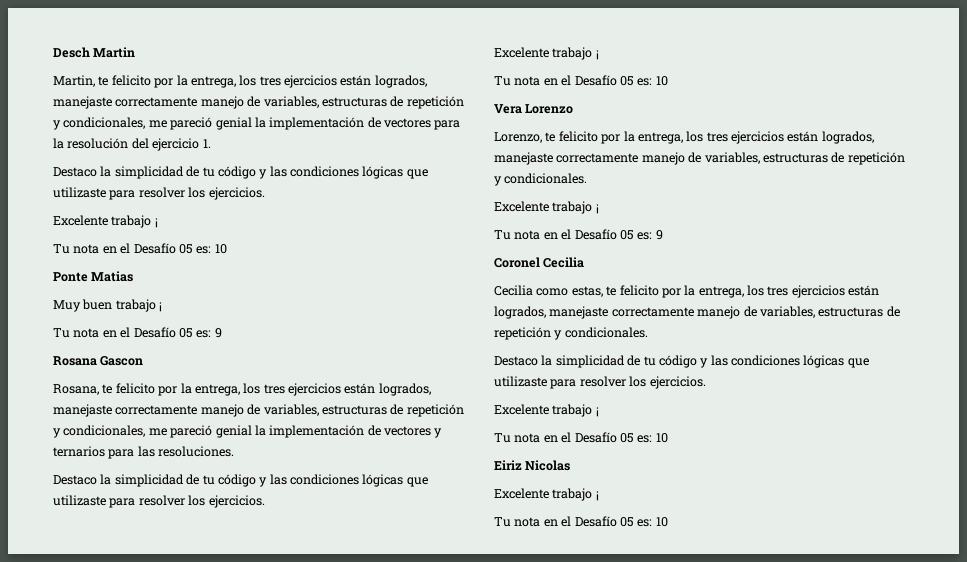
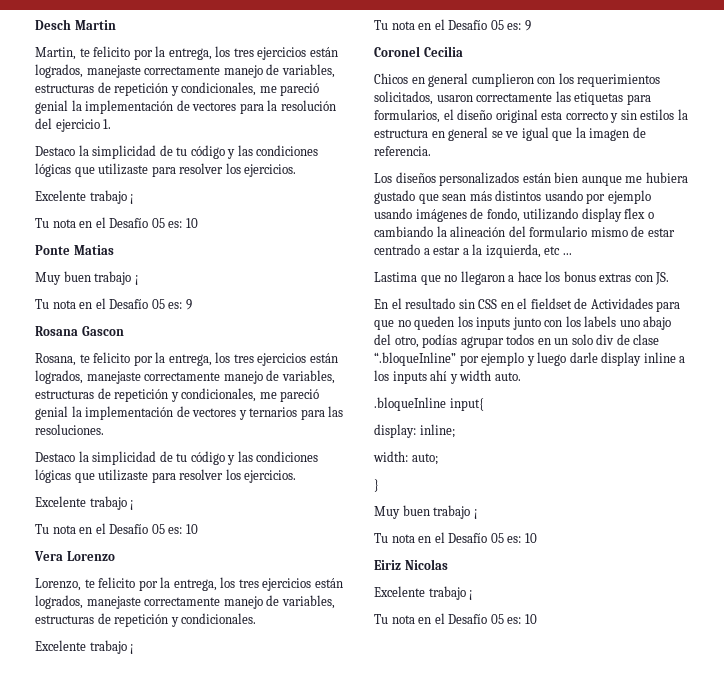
[494,285,880,298] [494,306,900,319] [494,327,648,340] [494,355,869,368] [494,376,706,389] [494,404,549,415] Cecilia como estas, te felicito por la entrega, los tres ejercicios están logrados, manejaste correctamente manejo de variables, estructuras de repetición y condicionales. // Destaco la simplicidad de tu código y las condiciones lógicas que utilizaste para resolver los ejercicios. // Excelente -> [374,73,661,87] [374,91,651,105] [374,109,688,123] [374,127,646,141] [374,146,431,156] [374,172,688,186] [374,190,651,204] [374,208,654,222] [374,226,675,237] [374,244,572,258] [374,271,670,285] [374,298,681,312] [374,316,672,330] [374,334,660,348] [374,352,686,366] [374,370,521,384] [374,397,484,411] [374,424,455,438] [373,451,438,465] [374,479,379,492] [374,505,430,519] Chicos en general cumplieron con los requerimientos solicitados, usaron correctamente las etiquetas para formularios, el diseño original esta correcto y sin estilos la estructura en general se ve igual que la imagen de referencia. // Los diseños personalizados están bien aunque me hubiera gustado que sean más distintos usando por ejemplo usando imágenes de fondo, utilizando display flex o cambiando la alineación del formulario mismo de estar centrado a estar a la izquierda, etc ... // Lastima que no llegaron a hace los bonus extras con JS. // En el resultado sin CSS en el fieldset de Actividades para que no queden los inputs junto con los labels uno abajo del otro, podías agrupar todos en un solo div de clase “.bloqueInline” por ejemplo y luego darle display inline a los inputs ahí y width auto. // .bloqueInline input{ // display: inline; // width: auto; // } // Muy buen

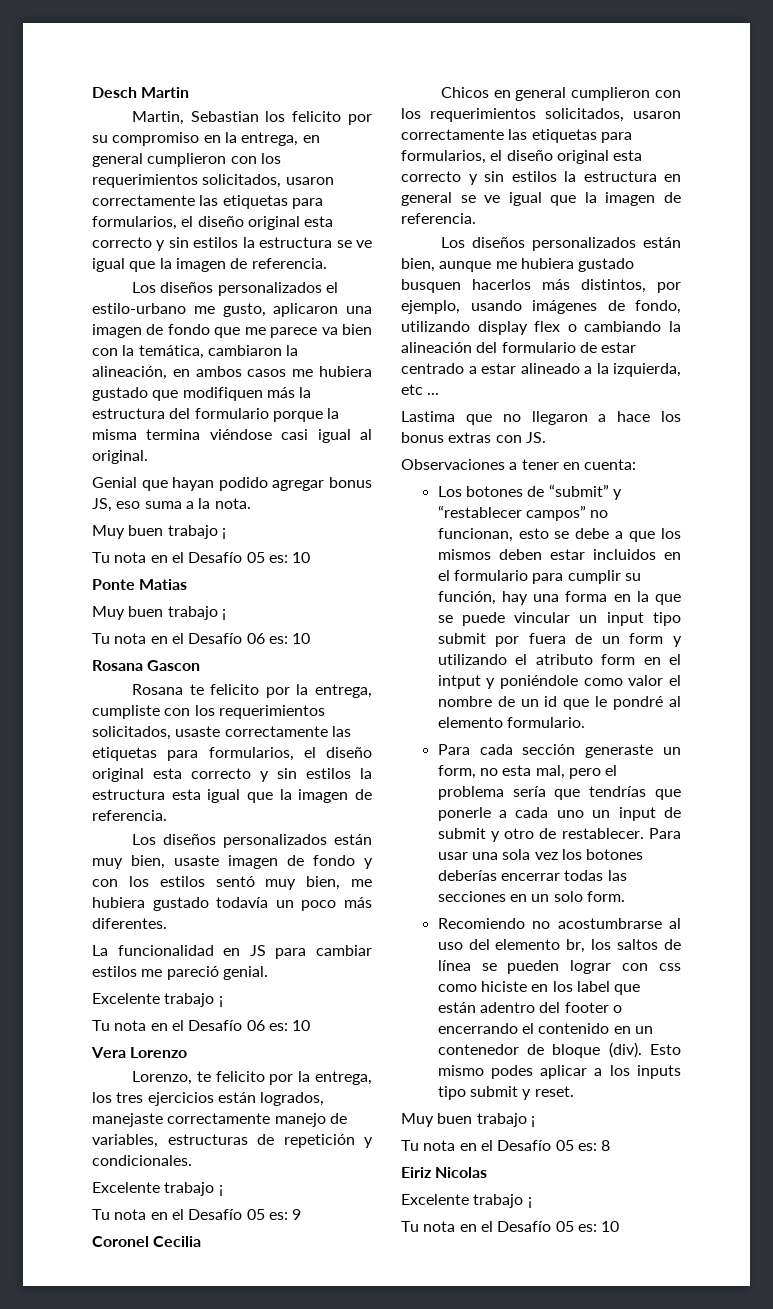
[79,46,338,60] [35,64,335,78] [35,82,320,96] [35,100,336,114] [35,118,112,132] [35,145,319,159] [35,163,297,177] [35,190,86,201] te felicito por la entrega, los tres ejercicios están logrados, manejaste correctamente manejo de variables, estructuras de repetición y condicionales, me pareció genial la implementación de vectores para la resolución del ejercicio 1. // Destaco la simplicidad de tu código y las condiciones lógicas que utilizaste para resolver los ejercicios. // Excelente -> [190,111,372,125] [92,132,320,146] [92,153,281,167] [92,174,334,188] [92,195,323,209] [92,216,334,230] [92,237,372,251] [92,258,327,272] [131,282,338,296] [92,303,372,317] [92,324,372,338] [92,345,299,359] [92,366,372,380] [92,387,312,401] [92,408,340,422] [92,429,372,443] [92,450,148,464] [92,477,372,491] [92,498,251,512] [92,525,164,539] Sebastian los felicito por su compromiso en la entrega, en general cumplieron con los requerimientos solicitados, usaron correctamente las etiquetas para formularios, el diseño original esta correcto y sin estilos la estructura se ve igual que la imagen de referencia. // Los diseños personalizados el estilo-urbano me gusto, aplicaron una imagen de fondo que me parece va bien con la temática, cambiaron la alineación, en ambos casos me hubiera gustado que modifiquen más la estructura del formulario porque la misma termina viéndose casi igual al original. // Genial que hayan podido agregar bonus JS, eso suma a la nota. // Muy buen
[151,299,192,310] 05 es: 9 -> [246,633,311,644] 06 es: 10
[35,352,338,366] [35,370,335,384] [35,388,320,402] [35,406,344,420] [35,424,104,435] [35,451,319,465] [35,469,297,483] [35,496,135,510] [35,523,165,534] Rosana, te felicito por la entrega, los tres ejercicios están logrados, manejaste correctamente manejo de variables, estructuras de repetición y condicionales, me pareció genial la implementación de vectores y ternarios para las resoluciones. // Destaco la simplicidad de tu código y las condiciones lógicas que utilizaste para resolver los ejercicios. // Excelente trabajo ¡ // Tu nota en el Desafío 05 -> [131,684,372,698] [92,705,325,719] [92,726,351,740] [92,747,372,761] [92,768,372,782] [92,789,372,803] [92,810,167,821] [131,834,373,848] [92,855,373,869] [92,876,372,890] [92,897,372,911] [92,918,167,929] [92,945,372,959] [92,966,268,980] [92,993,223,1007] [92,1020,265,1031] Rosana te felicito por la entrega, cumpliste con los requerimientos solicitados, usaste correctamente las etiquetas para formularios, el diseño original esta correcto y sin estilos la estructura esta igual que la imagen de referencia. // Los diseños personalizados están muy bien, usaste imagen de fondo y con los estilos sentó muy bien, me hubiera gustado todavía un poco más diferentes. // La funcionalidad en JS para cambiar estilos me pareció genial. // Excelente trabajo ¡ // Tu nota en el Desafío 06
[554,172,579,183] bien -> [401,258,435,272] bien,
[418,190,651,204] que sean más distintos usando por ejemplo -> [401,279,681,293] [401,300,460,314] busquen hacerlos más distintos, por ejemplo,
[590,227,628,237] mismo -> (576, 347) none
(461, 250) none -> [520,363,580,374] alineado
[374,298,681,312] [374,316,672,330] [374,334,660,348] [374,352,686,366] [374,370,521,384] [374,397,484,411] [374,424,455,438] [373,451,438,465] [374,479,379,492] En el resultado sin CSS en el fieldset de Actividades para que no queden los inputs junto con los labels uno abajo del otro, podías agrupar todos en un solo div de clase “.bloqueInline” por ejemplo y luego darle display inline a los inputs ahí y width auto. // .bloqueInline input{ // display: inline; // width: auto; // } -> [401,459,637,470] [437,484,622,500] [437,505,609,521] [437,528,681,542] [437,549,681,560] [437,570,641,584] [437,591,681,605] [437,612,681,626] [437,633,682,647] [437,654,681,665] [437,675,681,689] [437,696,681,710] [437,717,586,728] [437,744,681,758] [437,765,618,779] [437,786,681,800] [437,807,681,821] [437,828,681,842] [437,849,644,860] [437,870,627,881] [437,891,625,902] [437,918,681,929] [437,939,681,953] [437,960,681,974] [437,981,641,995] [437,1002,622,1013] [437,1023,653,1034] [437,1042,681,1058] [437,1065,681,1079] [437,1086,574,1100] Observaciones a tener en cuenta: // Los botones de “submit” y “restablecer campos” no funcionan, esto se debe a que los mismos deben estar incluidos en el formulario para cumplir su función, hay una forma en la que se puede vincular un input tipo submit por fuera de un form y utilizando el atributo form en el intput y poniéndole como valor el nombre de un id que le pondré al elemento formulario. // Para cada sección generaste un form, no esta mal, pero el problema sería que tendrías que ponerle a cada uno un input de submit y otro de restablecer. Para usar una sola vez los botones deberías encerrar todas las secciones en un solo form. // Recomiendo no acostumbrarse al uso del elemento br, los saltos de línea se pueden lograr con css como hiciste en los label que están adentro del footer o encerrando el contenido en un contenedor de bloque (div). Esto mismo podes aplicar a los inputs tipo submit y reset.
[524,533,537,543] 10 -> [601,1140,611,1151] 8

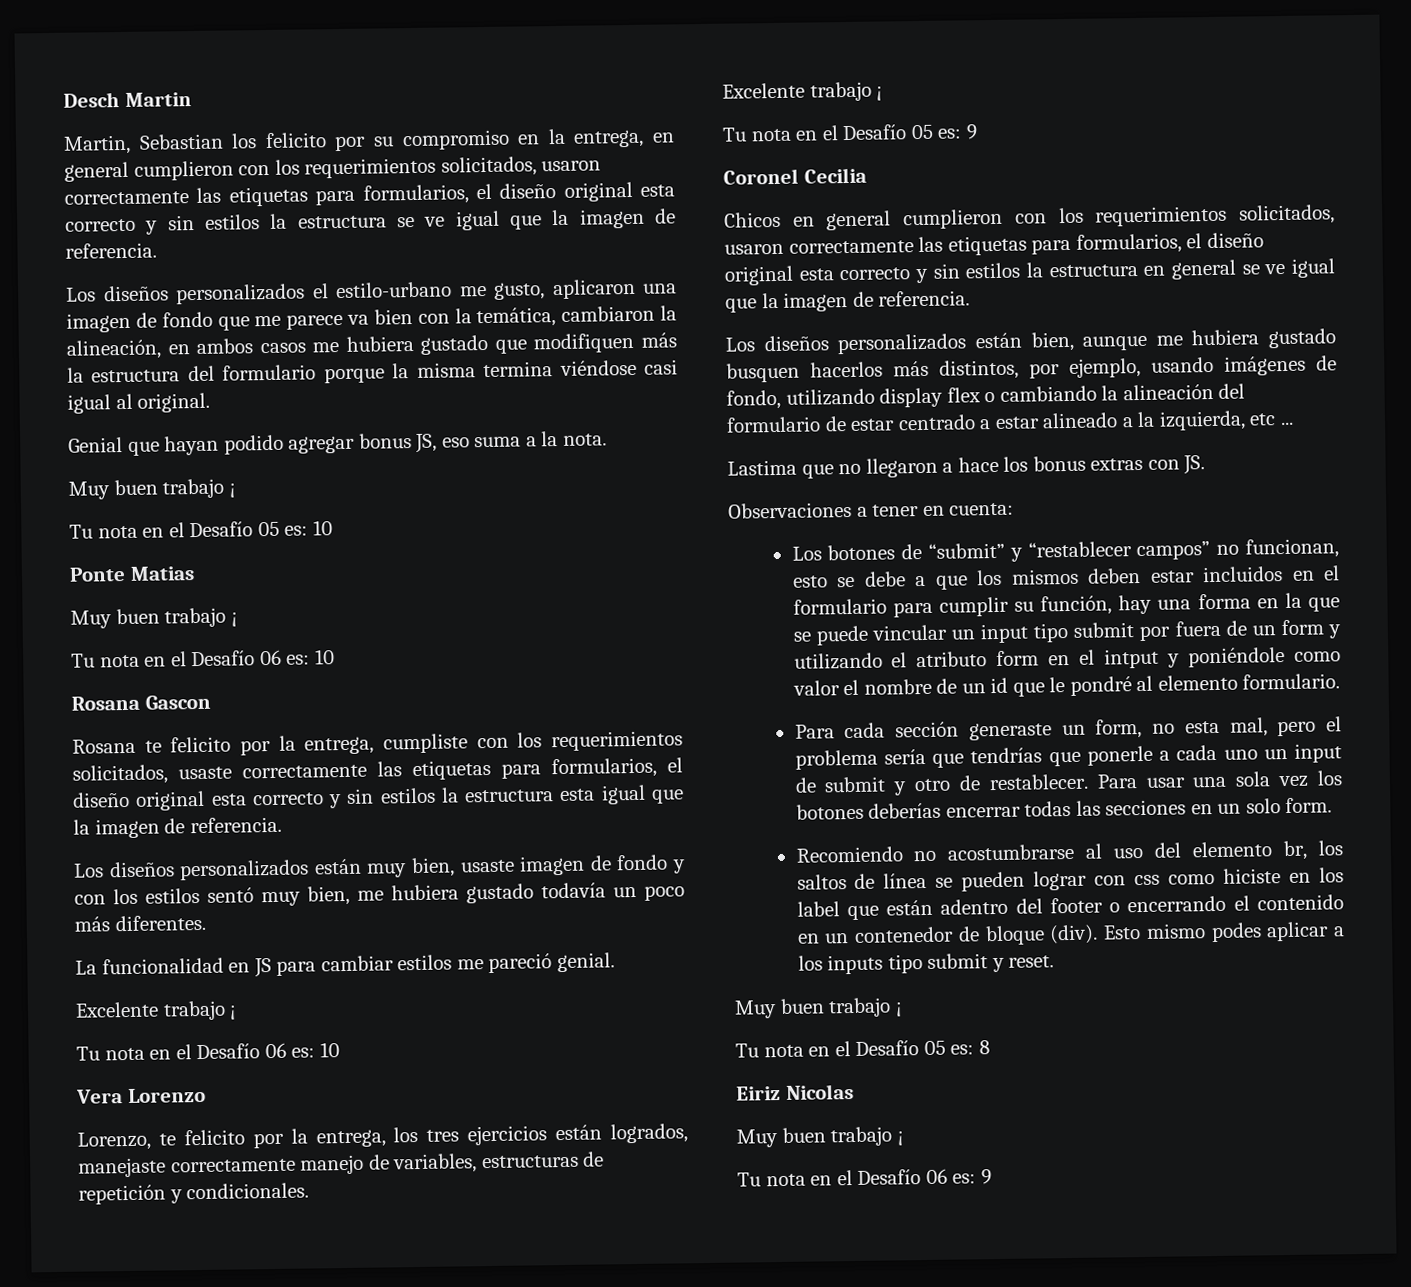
[401,1194,532,1208] [401,1221,620,1232] Excelente trabajo ¡ // Tu nota en el Desafío 05 es: 10 -> [736,1126,904,1148] [737,1168,992,1187] Muy buen trabajo ¡ // Tu nota en el Desafío 06 es: 9

